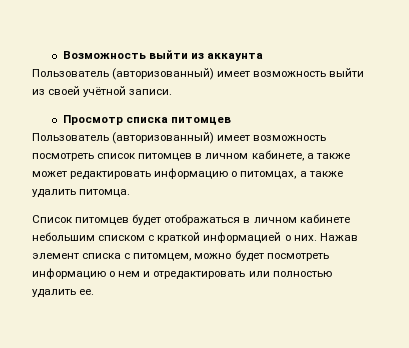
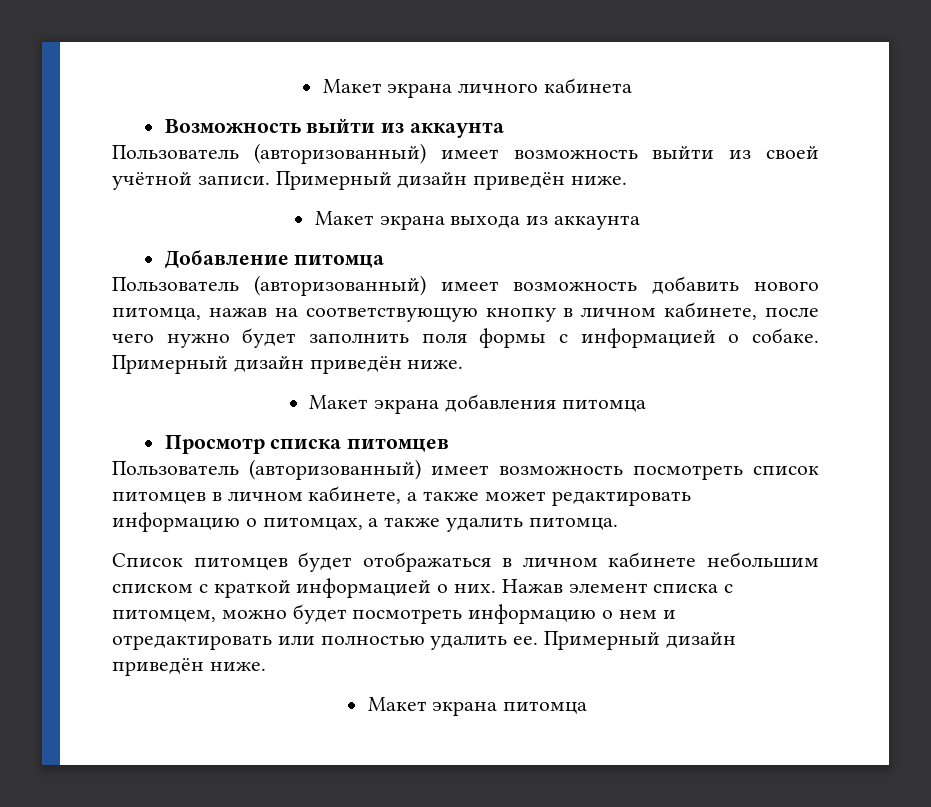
(62, 55) none -> [322,78,633,98] Макет экрана личного кабинета //
(173, 92) none -> [275,171,628,190] [314,211,640,230] [164,250,385,269] [112,275,819,296] [112,302,819,322] [112,328,819,348] [112,355,464,374] [309,394,646,414] Примерный дизайн приведён ниже. // Макет экрана выхода из аккаунта // Добавление питомца // Пользователь (авторизованный) имеет возможность добавить нового питомца, нажав на соответствующую кнопку в личном кабинете, после чего нужно будет заполнить поля формы с информацией о собаке. Примерный дизайн приведён ниже. // Макет экрана добавления питомца
(95, 292) none -> [544,631,736,650] [112,658,266,676] [367,697,588,716] Примерный дизайн приведён ниже. // Макет экрана питомца

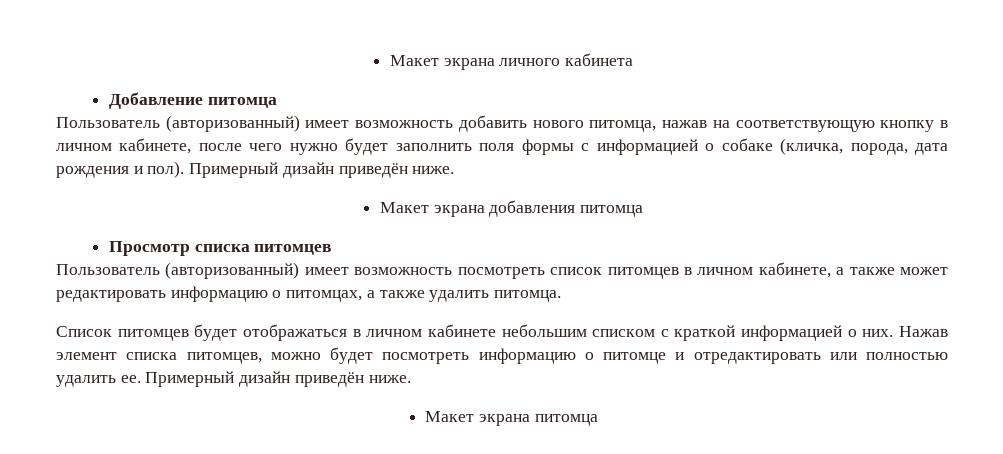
[164,118,504,138] [112,143,820,164] [112,171,628,190] [314,211,640,230] // Возможность выйти из аккаунта // Пользователь (авторизованный) имеет возможность выйти из своей учётной записи. Примерный дизайн приведён ниже. // Макет экрана выхода из аккаунта -> (634, 59) none
[752,328,819,343] собаке. -> [721,138,949,155] [56,161,185,178] собаке (кличка, порода, дата рождения и пол).
[724,584,734,593] [112,609,216,622] с питомцем, -> [186,352,262,364] питомцев,
[618,610,657,619] нем -> [603,352,666,364] питомце

